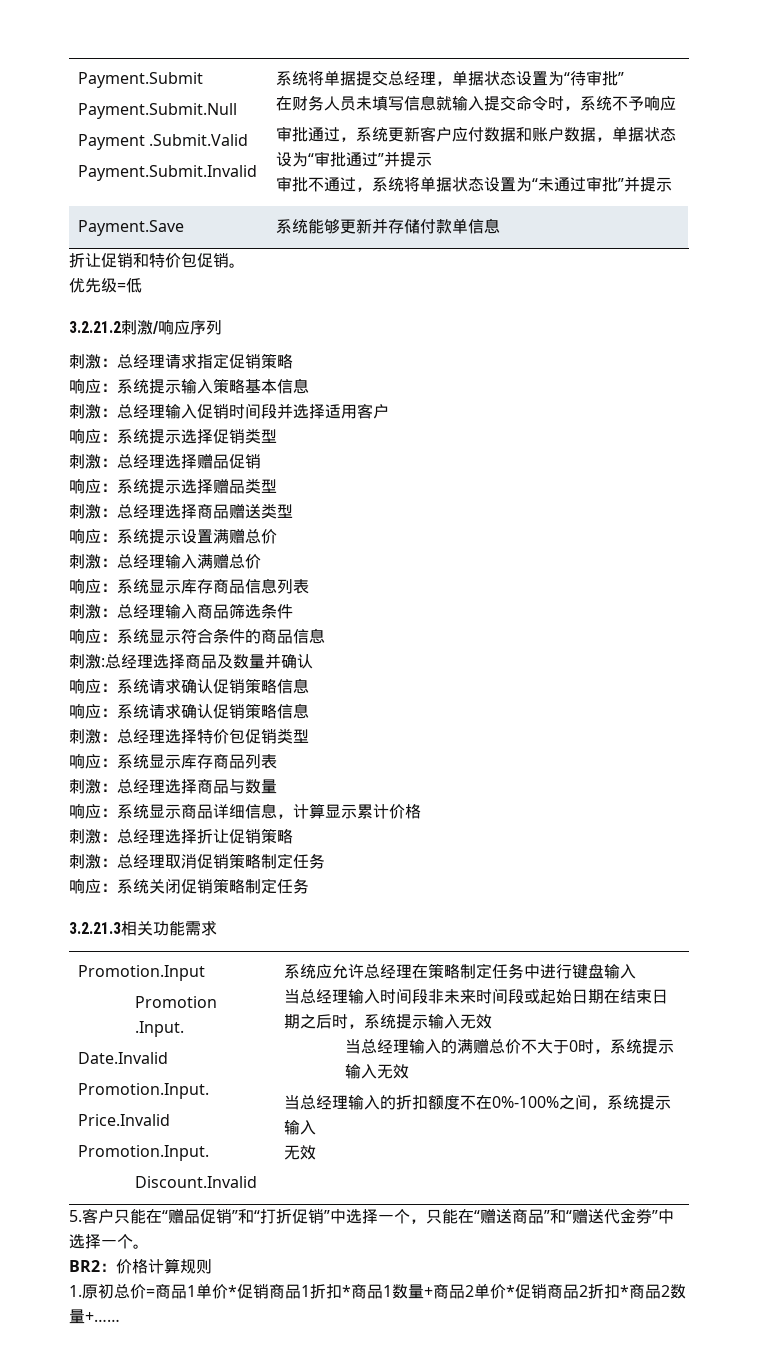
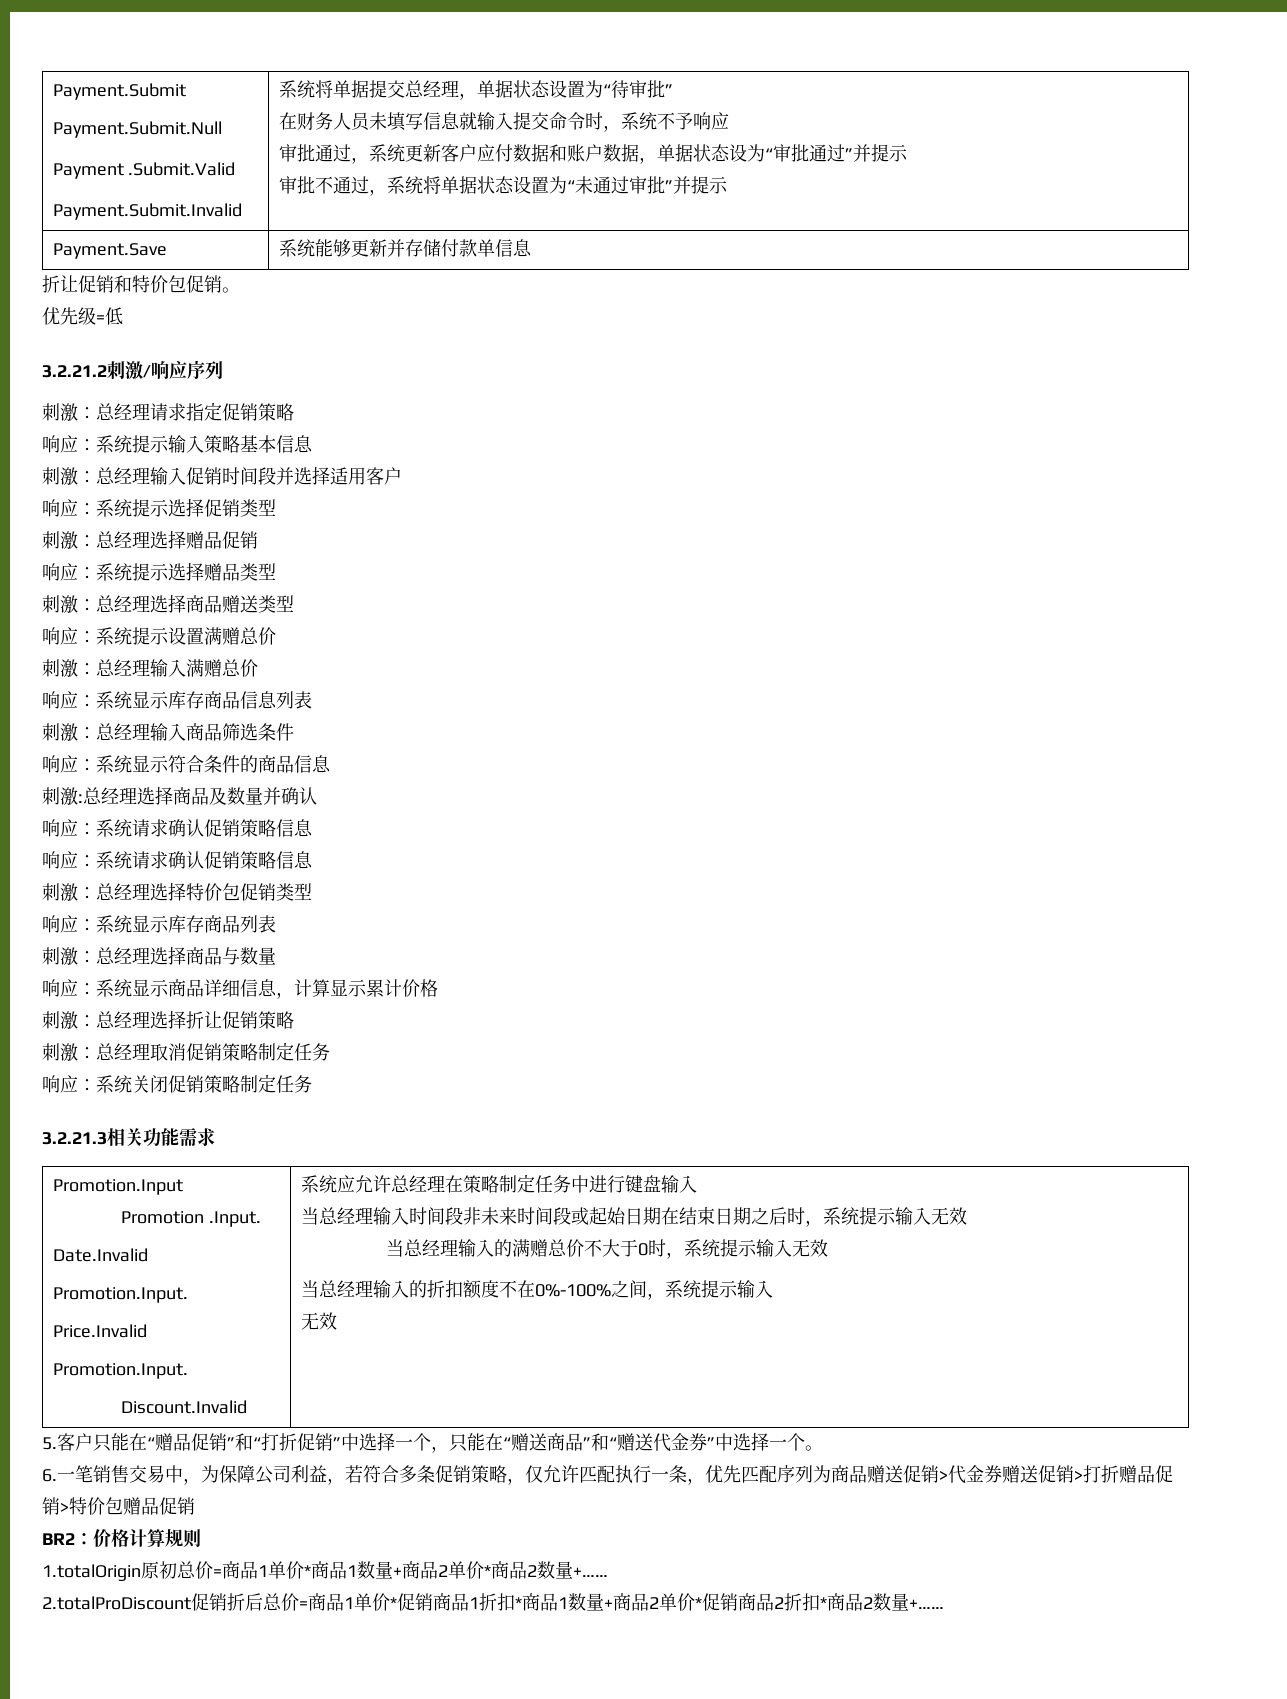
(149, 1246) none -> [42,1465,1173,1485] [42,1497,195,1515] // 6.一笔销售交易中，为保障公司利益，若符合多条促销策略，仅允许匹配执行一条，优先匹配序列为商品赠送促销>代金券赠送促销>打折赠品促销>特价包赠品促销
[69,1285,82,1297] 1. -> [42,1564,141,1581] 1.totalOrigin
(237, 1291) none -> [311,1561,608,1579] [42,1593,397,1611] 商品1数量+商品2单价*商品2数量+…… // 2.totalProDiscount促销折后总价=商品1单价*

